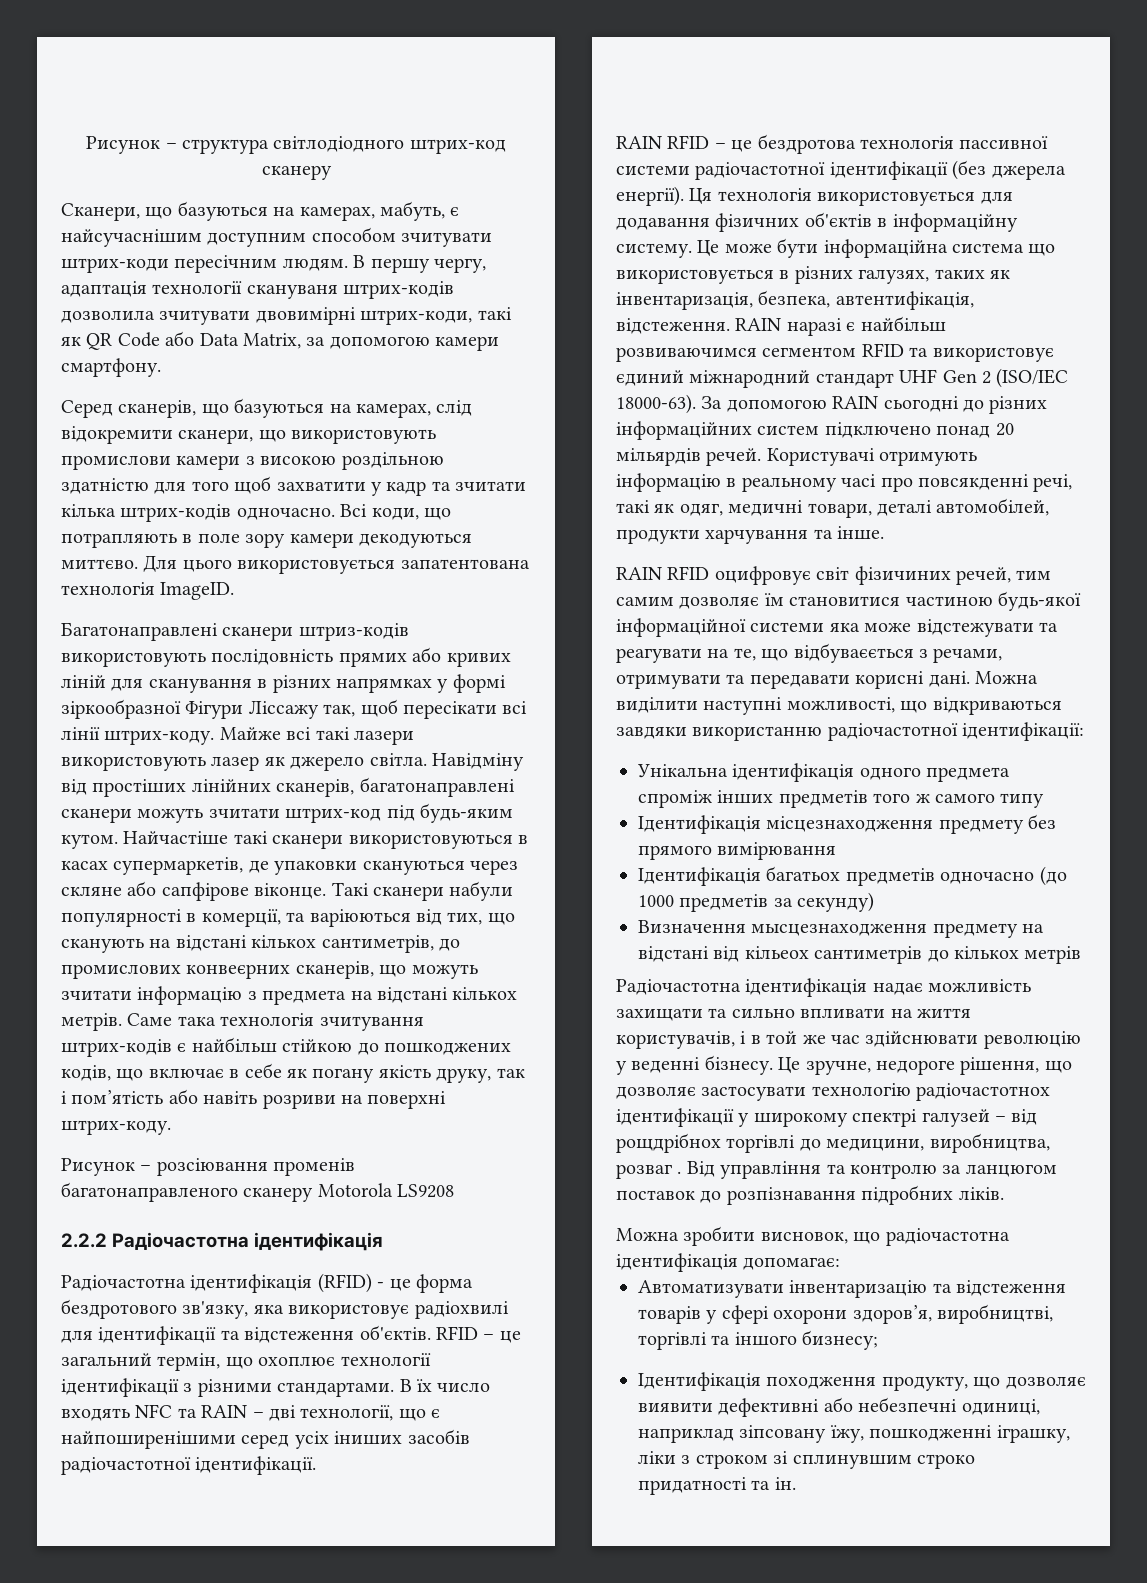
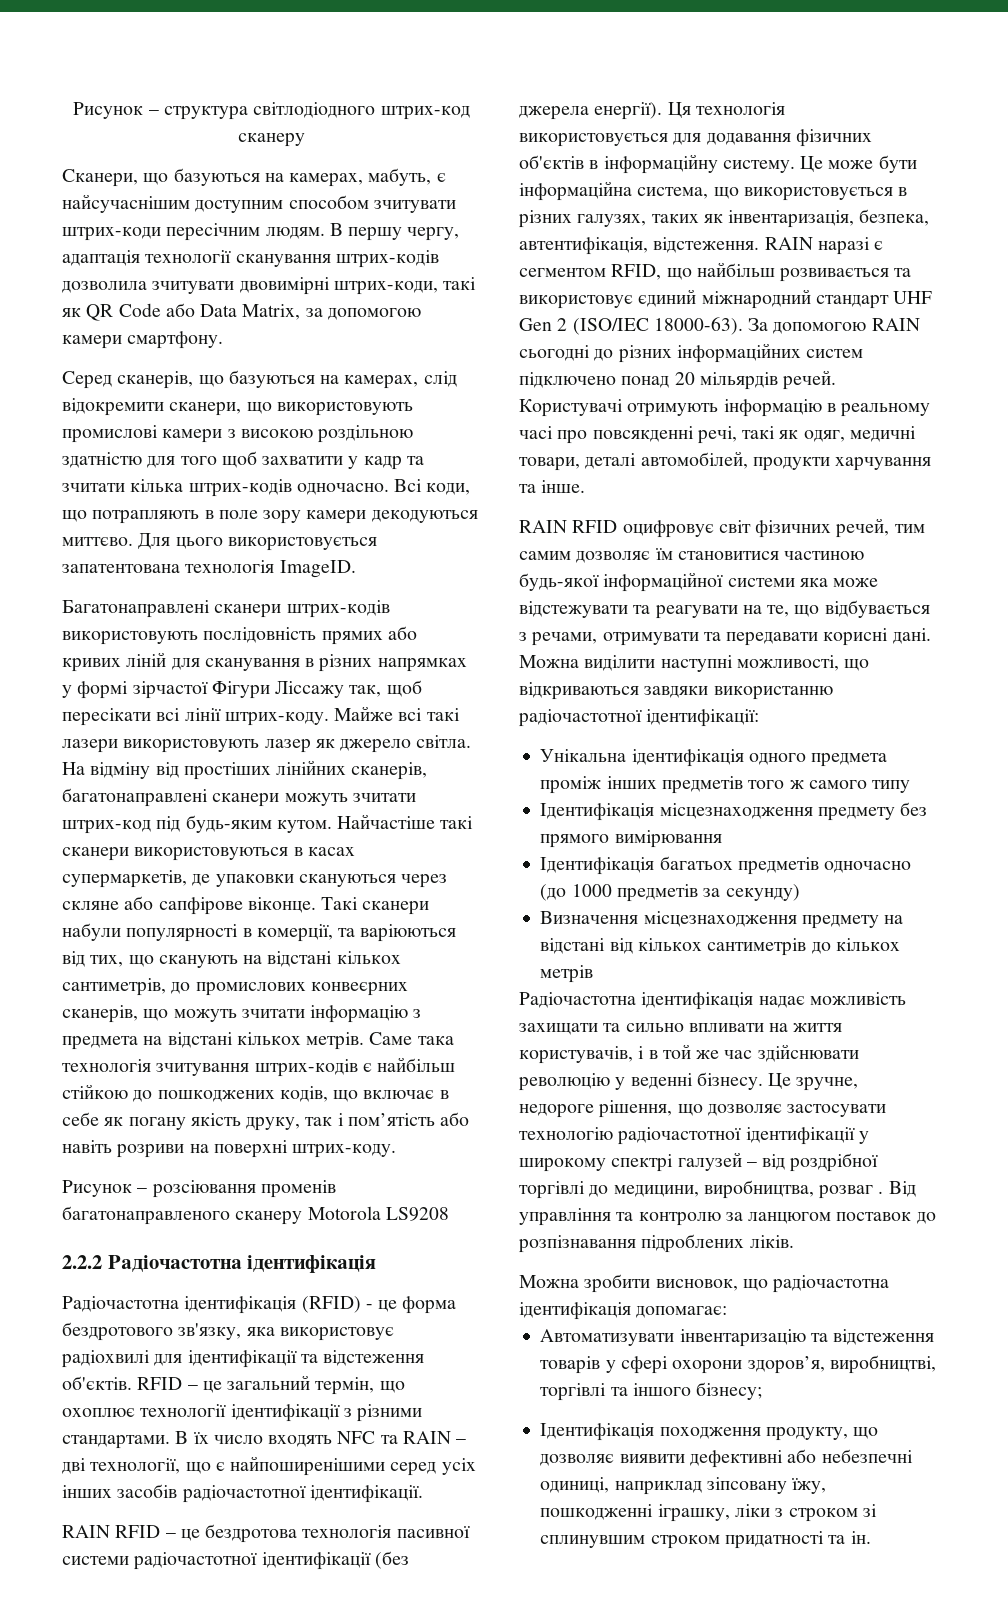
[246,285,338,299] скануваня -> [235,254,331,267] сканування
[61,455,171,470] промислови -> [62,425,158,443] промислові
[298,623,409,641] штриз-кодів -> [286,600,390,618] штрих-кодів
[61,699,181,719] зіркообразної -> [132,681,208,699] зірчастої
[432,753,524,771] Навідміну -> [62,762,151,779] На відміну
[334,1431,403,1445] іниших -> [62,1485,112,1498] інших
[959,136,1049,149] пассивної -> [396,1526,470,1538] пасивної
[952,243,1024,253] система -> [637,187,709,199] система,
[860,316,946,332] [616,343,904,362] найбільш розвиваючимся сегментом RFID -> [519,262,890,282] сегментом RFID, що найбільш розвивається
[854,566,951,585] фізичиних -> [755,520,832,538] фізичних
[793,643,914,663] відбуваєється -> [824,600,930,618] відбувається
[638,790,712,808] спроміж -> [540,776,602,794] проміж
[751,923,928,936] мысцезнаходження -> [643,911,797,927] місцезнаходження
[744,946,809,959] кільеох -> [637,938,702,951] кількох
[916,1083,1051,1101] радіочастотнох -> [617,1127,742,1145] радіочастотної
[616,1133,721,1153] рощдрібнох -> [789,1153,879,1172] роздрібної
[861,1185,954,1205] підробних -> [641,1234,745,1253] підроблених
[802,1330,879,1350] бизнесу; -> [696,1382,763,1400] бізнесу;
[917,1454,975,1469] строко -> [650,1535,720,1549] строком

